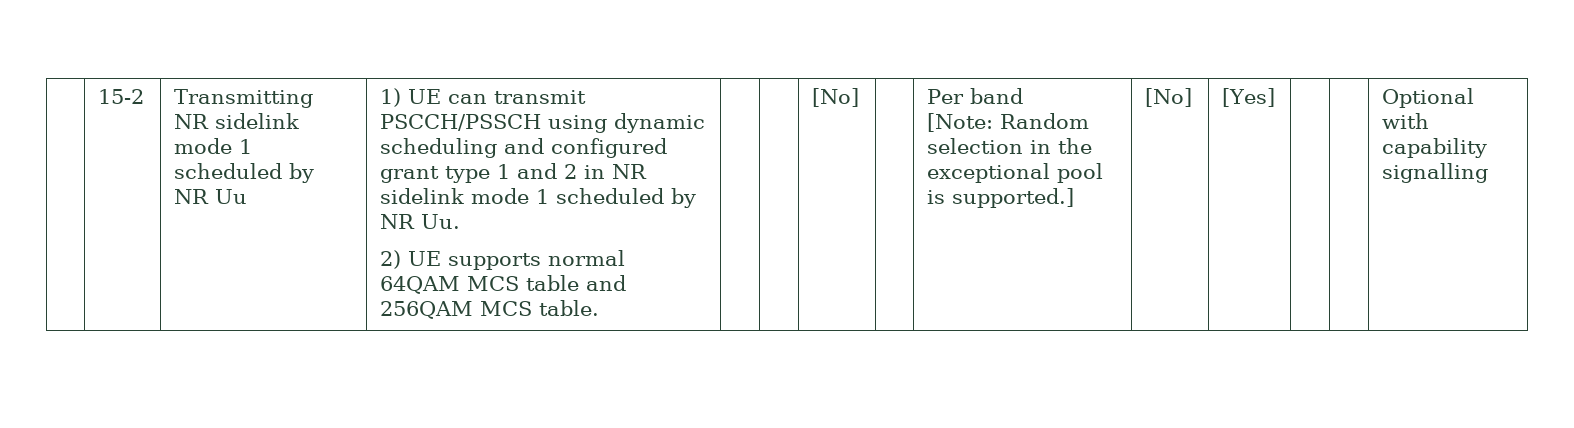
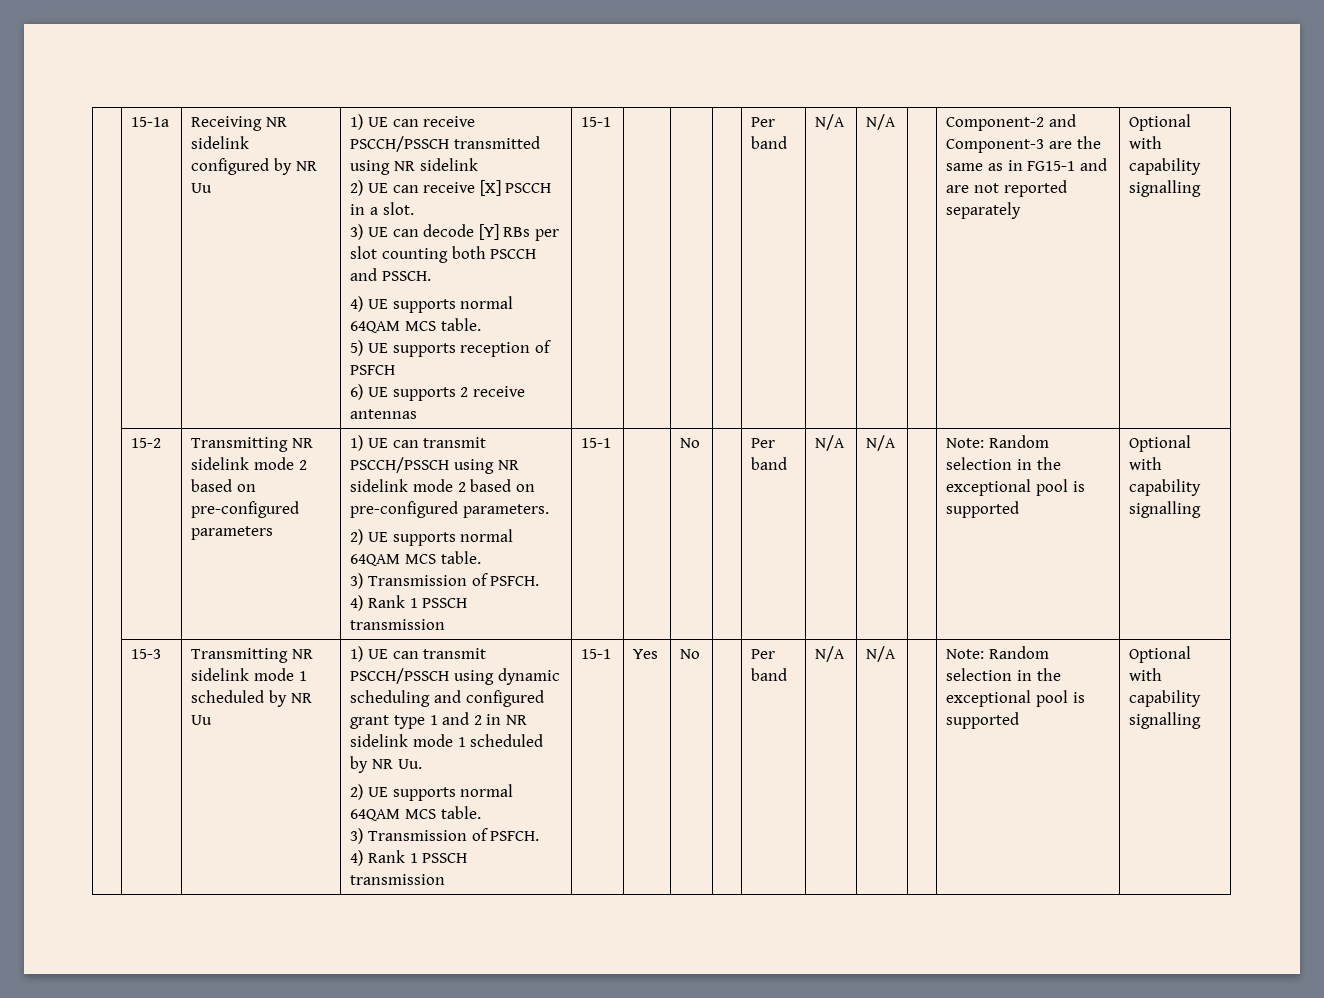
[98,89,145,104] | 15-2 -> [131,117,170,127] [191,116,288,131] [191,136,250,149] [191,158,317,175] [191,183,213,193] [350,114,476,130] [350,136,541,152] [350,158,478,175] [350,180,552,196] [350,202,414,215] [350,224,559,241] [350,246,537,263] [350,268,432,281] [350,296,514,313] [350,318,481,333] [350,340,551,357] [350,365,396,375] [350,384,525,401] [350,409,418,419] [581,117,612,127] [751,117,776,127] [751,136,788,149] [815,114,846,130] [866,114,897,130] [946,114,1077,131] [946,136,1101,153] [946,158,1107,171] [946,180,1067,197] [946,202,1022,219] [1129,114,1192,131] [1129,136,1163,149] [1129,158,1202,175] [1129,180,1202,197] [131,438,162,448] [191,437,314,452] [191,457,307,470] [191,479,257,492] [191,501,300,518] [191,526,274,540] [350,435,487,451] [350,457,519,474] [350,479,535,492] [350,501,550,518] [350,529,514,546] [350,551,481,566] [350,573,540,589] [350,595,468,611] [350,619,446,630] [581,438,612,448] [680,438,701,448] [751,438,776,448] [751,457,788,470] [815,435,846,451] [866,435,897,451] [946,435,1050,448] [946,457,1061,470] [946,479,1085,496] [946,501,1020,518] [1129,435,1192,452] [1129,457,1163,470] [1129,479,1202,496] [1129,501,1202,518] [131,649,162,659] | 15-1a | Receiving NR sidelink configured by NR Uu | 1) UE can receive PSCCH/PSSCH transmitted using NR sidelink // 2) UE can receive [X] PSCCH in a slot. // 3) UE can decode [Y] RBs per slot counting both PSCCH and PSSCH. // 4) UE supports normal 64QAM MCS table. // 5) UE supports reception of PSFCH // 6) UE supports 2 receive antennas | 15-1 | | | | Per band | N/A | N/A | | Component-2 and Component-3 are the same as in FG15-1 and are not reported separately | Optional with capability signalling // | 15-2 | Transmitting NR sidelink mode 2 based on pre-configured parameters | 1) UE can transmit PSCCH/PSSCH using NR sidelink mode 2 based on pre-configured parameters. // 2) UE supports normal 64QAM MCS table. // 3) Transmission of PSFCH. // 4) Rank 1 PSSCH transmission | 15-1 | | No | | Per band | N/A | N/A | | Note: Random selection in the exceptional pool is supported | Optional with capability signalling // | 15-3
[526,275,627,291] [380,300,600,319] [812,88,860,107] [927,88,1024,104] [927,113,1090,132] [927,138,1093,154] [927,163,1104,183] [927,188,1075,208] [1145,88,1193,107] [1222,88,1276,107] table and 256QAM MCS table. | | | [No] | | Per band // [Note: Random selection in the exceptional pool is supported.] | [No] | [Yes] | | -> [440,806,481,819] [350,828,540,844] [350,850,468,866] [350,874,446,885] [581,649,612,659] [633,649,659,659] [680,649,701,659] [751,649,776,659] [751,668,788,681] [815,646,846,662] [866,646,897,662] [946,646,1050,659] [946,668,1061,681] [946,690,1085,707] [946,712,1020,729] table. // 3) Transmission of PSFCH. // 4) Rank 1 PSSCH transmission | 15-1 | Yes | No | | Per band | N/A | N/A | | Note: Random selection in the exceptional pool is supported

